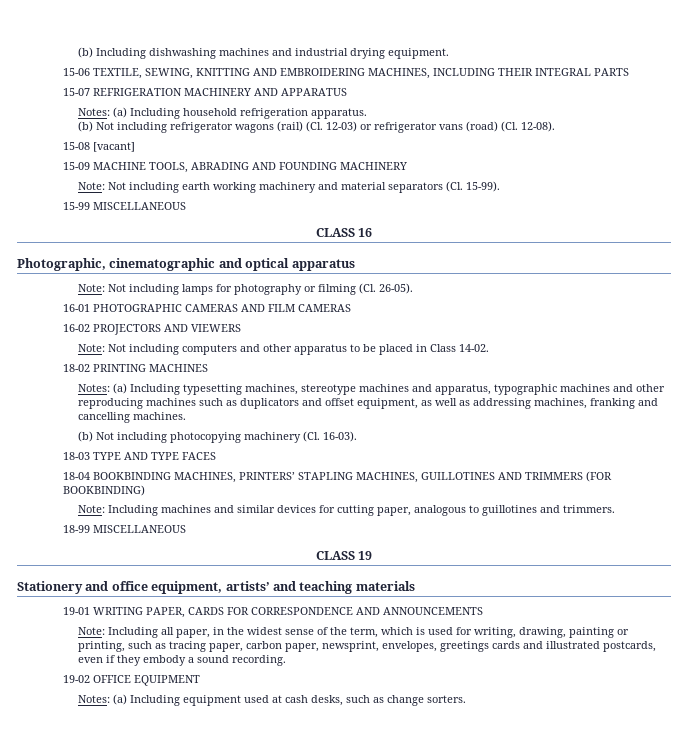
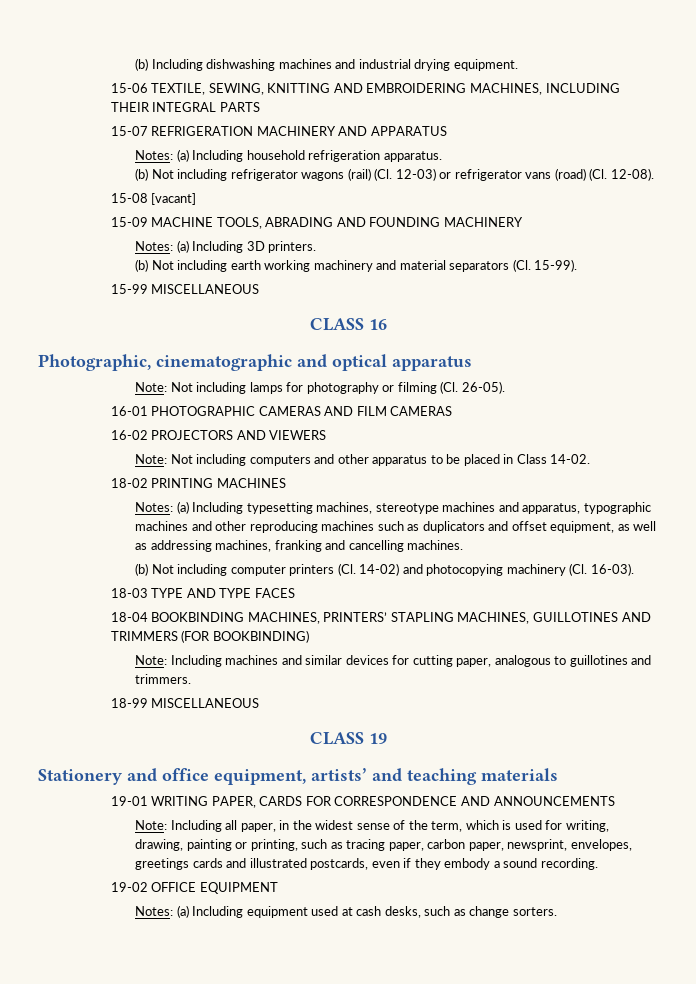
[78,182,106,190] Note: -> [135,240,317,253] [135,259,149,272] Notes: (a) Including 3D printers. // (b)
(168, 437) none -> [230,563,423,576] computer printers (Cl. 14-02) and

